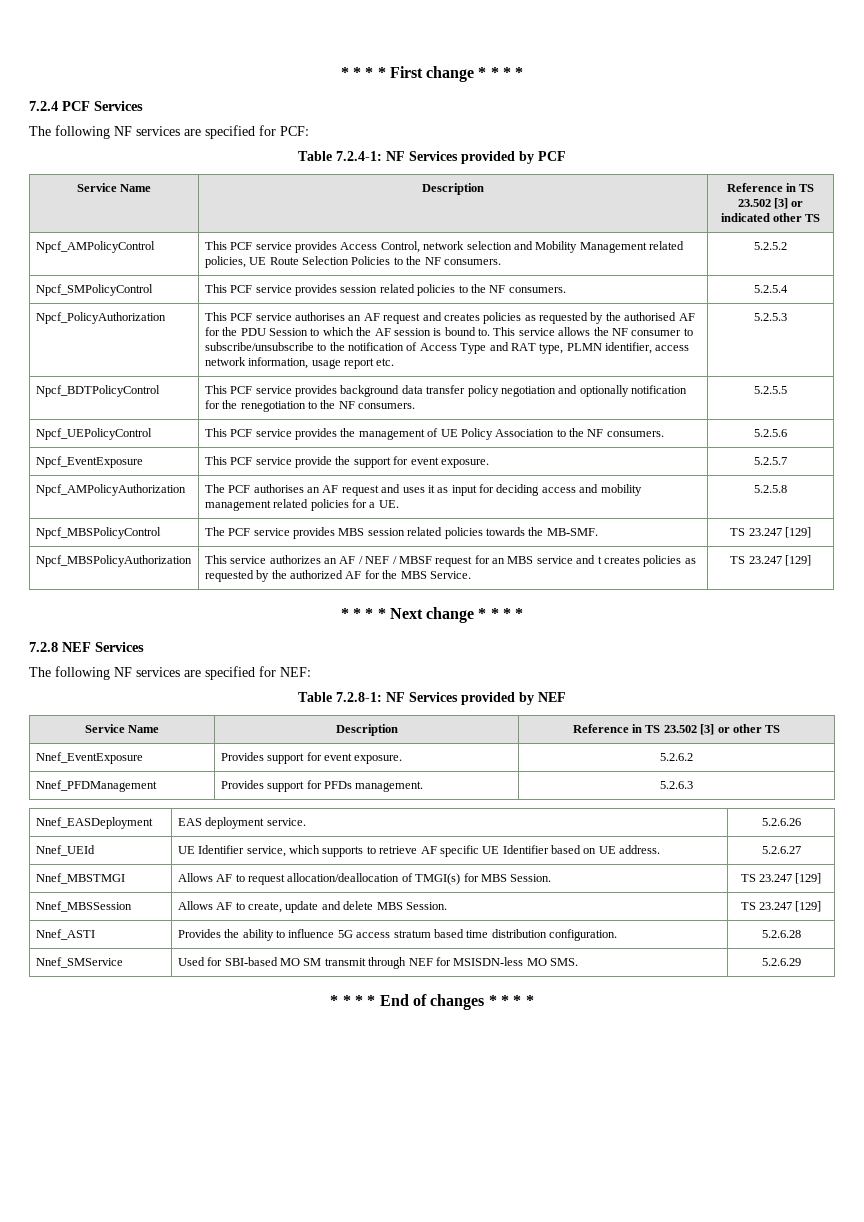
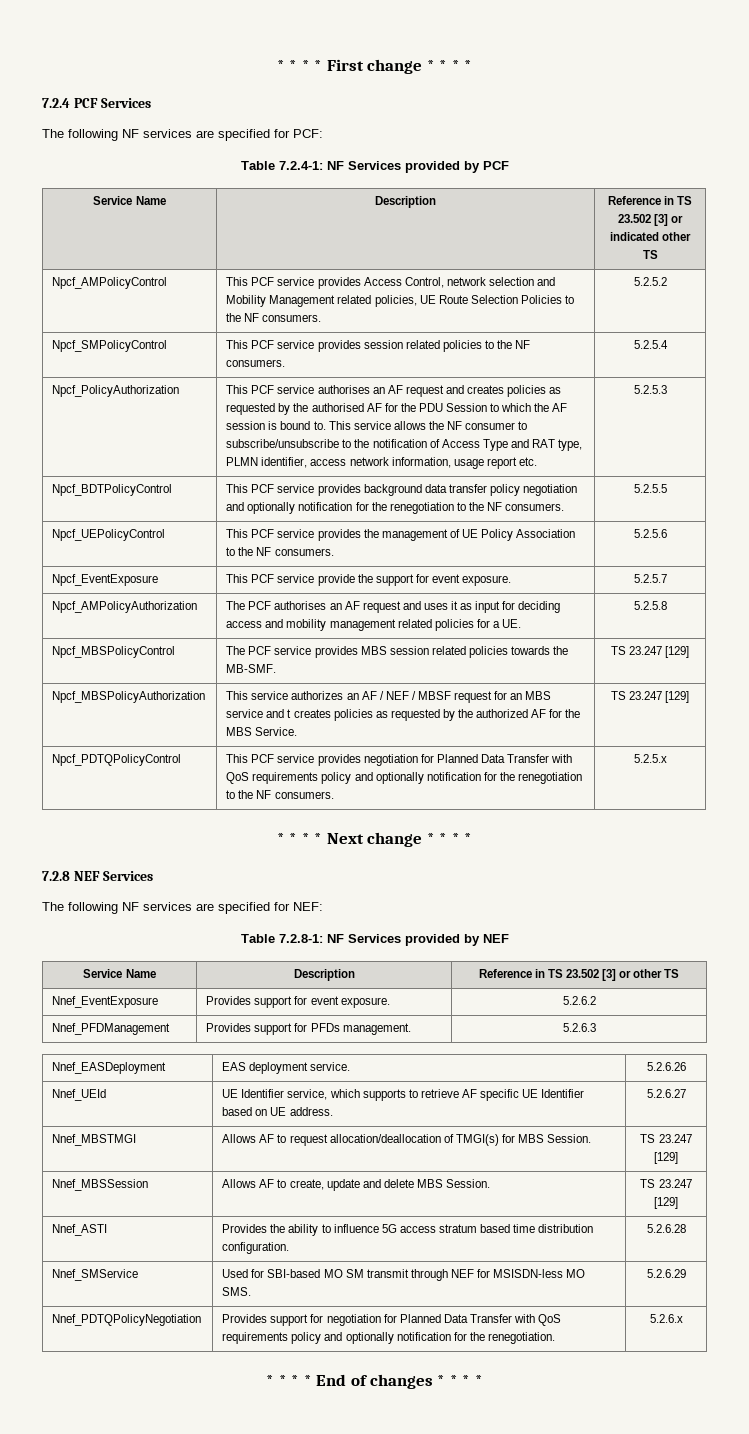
(811, 560) none -> [52,754,182,766] [226,754,573,766] [226,772,583,784] [226,790,334,799] [633,754,667,763] // Npcf_PDTQPolicyControl | This PCF service provides negotiation for Planned Data Transfer with QoS requirements policy and optionally notification for the renegotiation to the NF consumers. | 5.2.5.x
(801, 962) none -> [52,1314,202,1326] [222,1314,562,1326] [222,1332,555,1344] [649,1314,683,1323] // Nnef_PDTQPolicyNegotiation | Provides support for negotiation for Planned Data Transfer with QoS requirements policy and optionally notification for the renegotiation. | 5.2.6.x

